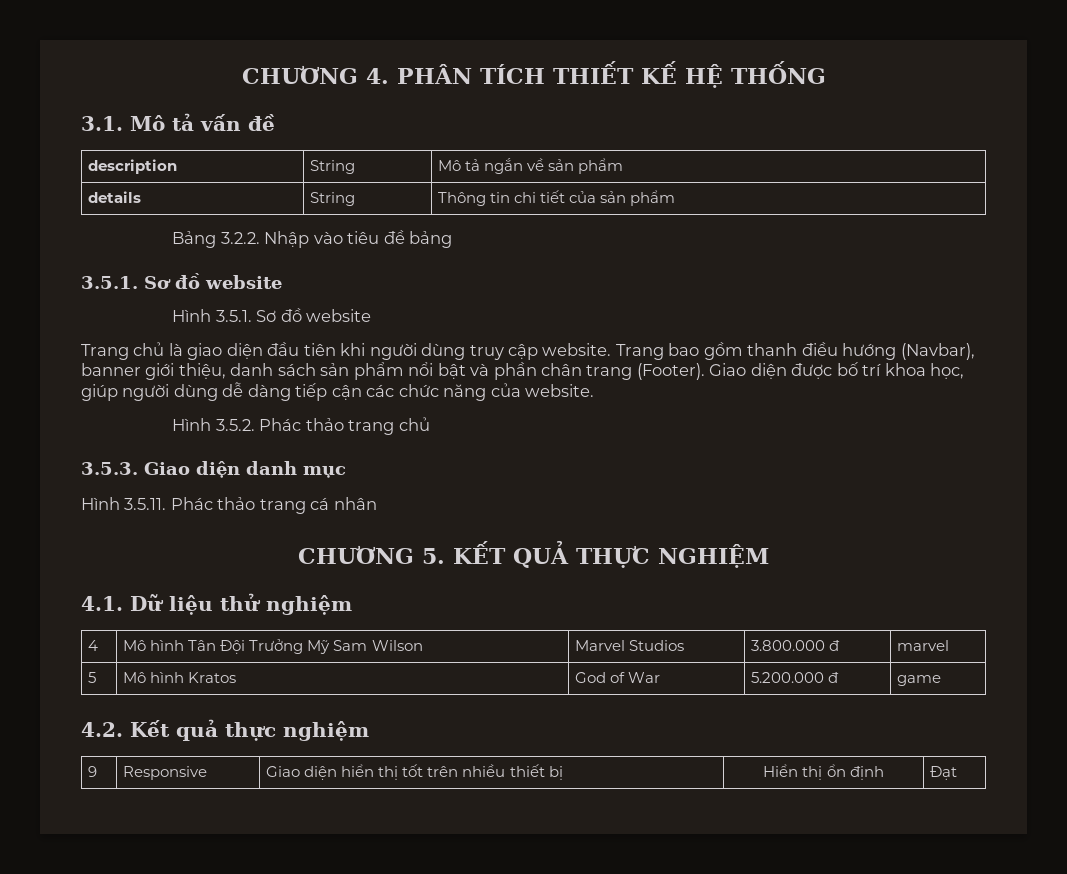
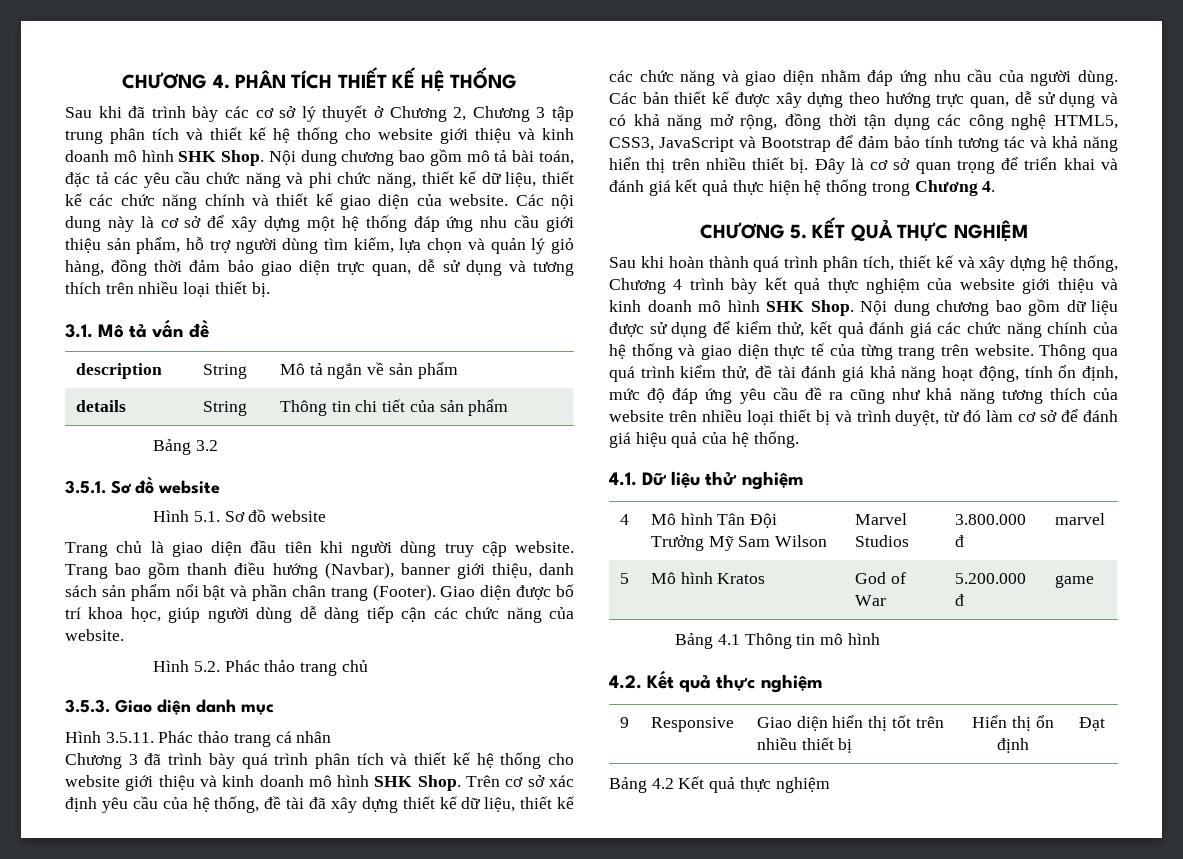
(826, 72) none -> [65,105,575,122] [65,127,574,144] [65,149,574,166] [65,171,575,188] [65,193,574,210] [65,215,575,232] [65,237,574,254] [65,259,574,276] [65,281,270,297] // Sau khi đã trình bày các cơ sở lý thuyết ở Chương 2, Chương 3 tập trung phân tích và thiết kế hệ thống cho website giới thiệu và kinh doanh mô hình SHK Shop. Nội dung chương bao gồm mô tả bài toán, đặc tả các yêu cầu chức năng và phi chức năng, thiết kế dữ liệu, thiết kế các chức năng chính và thiết kế giao diện của website. Các nội dung này là cơ sở để xây dựng một hệ thống đáp ứng nhu cầu giới thiệu sản phẩm, hỗ trợ người dùng tìm kiếm, lựa chọn và quản lý giỏ hàng, đồng thời đảm bảo giao diện trực quan, dễ sử dụng và tương thích trên nhiều loại thiết bị.
[220,230,453,248] 3.2.2. Nhập vào tiêu đề bảng -> [195,440,218,451] 3.2
[215,310,252,322] 3.5.1. -> [193,511,220,522] 5.1.
[215,419,255,431] 3.5.2. -> [193,661,220,672] 5.2.
(377, 503) none -> [65,752,574,769] [65,775,575,791] [65,796,575,813] [609,69,1119,86] [609,91,1118,108] [609,113,1118,130] [609,135,1118,152] [609,157,1118,174] [609,179,996,196] // Chương 3 đã trình bày quá trình phân tích và thiết kế hệ thống cho website giới thiệu và kinh doanh mô hình SHK Shop. Trên cơ sở xác định yêu cầu của hệ thống, đề tài đã xây dựng thiết kế dữ liệu, thiết kế các chức năng và giao diện nhằm đáp ứng nhu cầu của người dùng. Các bản thiết kế được xây dựng theo hướng trực quan, dễ sử dụng và có khả năng mở rộng, đồng thời tận dụng các công nghệ HTML5, CSS3, JavaScript và Bootstrap để đảm bảo tính tương tác và khả năng hiển thị trên nhiều thiết bị. Đây là cơ sở quan trọng để triển khai và đánh giá kết quả thực hiện hệ thống trong Chương 4.
(769, 556) none -> [609,255,1118,272] [609,277,1118,294] [609,299,1118,316] [609,321,1118,338] [609,343,1118,360] [609,365,1118,382] [609,387,1118,404] [609,409,1118,426] [609,431,799,448] // Sau khi hoàn thành quá trình phân tích, thiết kế và xây dựng hệ thống, Chương 4 trình bày kết quả thực nghiệm của website giới thiệu và kinh doanh mô hình SHK Shop. Nội dung chương bao gồm dữ liệu được sử dụng để kiểm thử, kết quả đánh giá các chức năng chính của hệ thống và giao diện thực tế của từng trang trên website. Thông qua quá trình kiểm thử, đề tài đánh giá khả năng hoạt động, tính ổn định, mức độ đáp ứng yêu cầu đề ra cũng như khả năng tương thích của website trên nhiều loại thiết bị và trình duyệt, từ đó làm cơ sở để đánh giá hiệu quả của hệ thống.
(942, 680) none -> [675,633,880,649] // Bảng 4.1 Thông tin mô hình
(958, 773) none -> [609,776,830,793] // Bảng 4.2 Kết quả thực nghiệm

